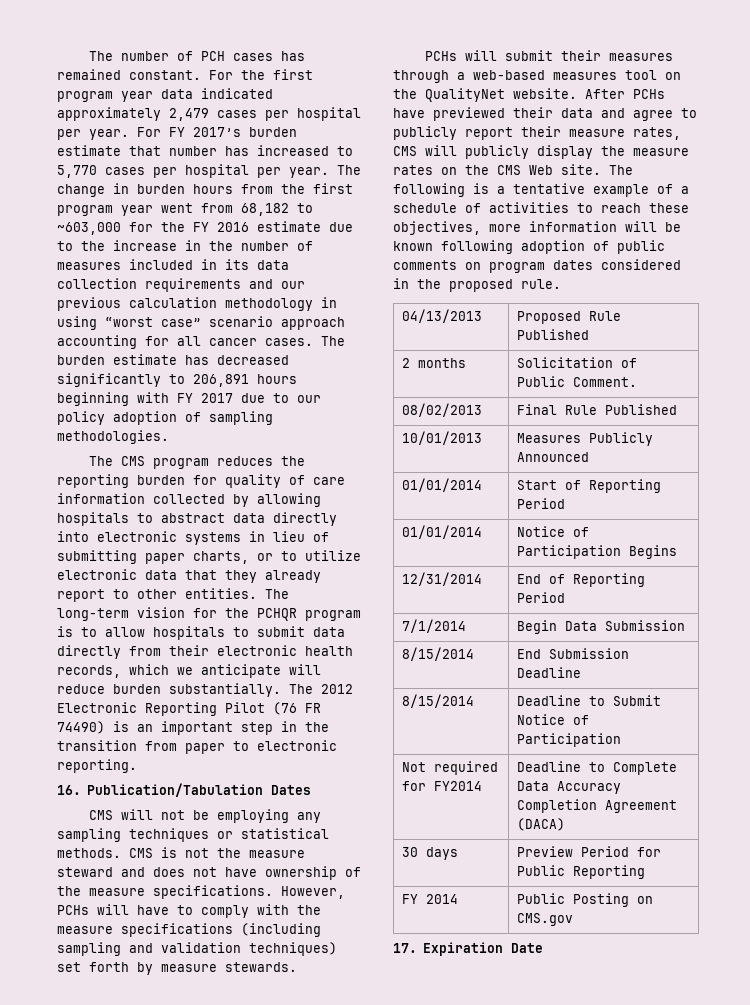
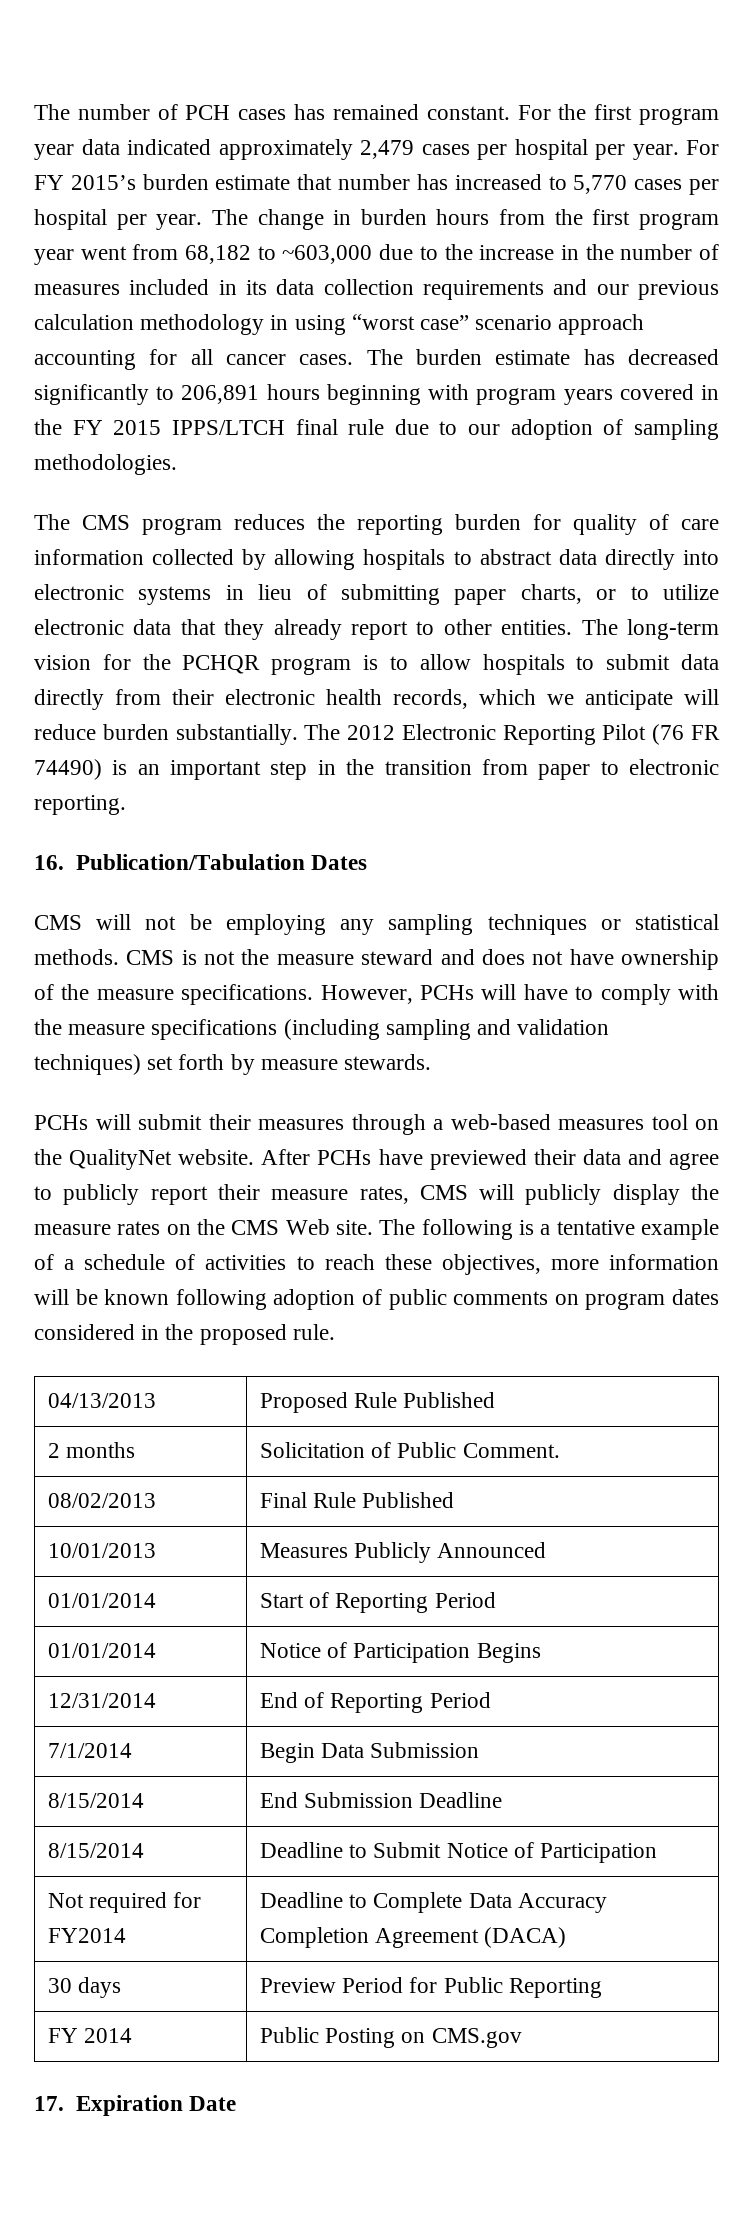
[193,127,241,137] 2017’s -> [70,175,136,190] 2015’s
[129,221,321,232] for the FY 2016 estimate -> (373, 254) none
[177,393,233,403] FY 2017 -> [476,384,719,405] [34,419,385,435] program years covered in the FY 2015 IPPS/LTCH final rule
[57,411,105,425] policy -> (501, 429) none

